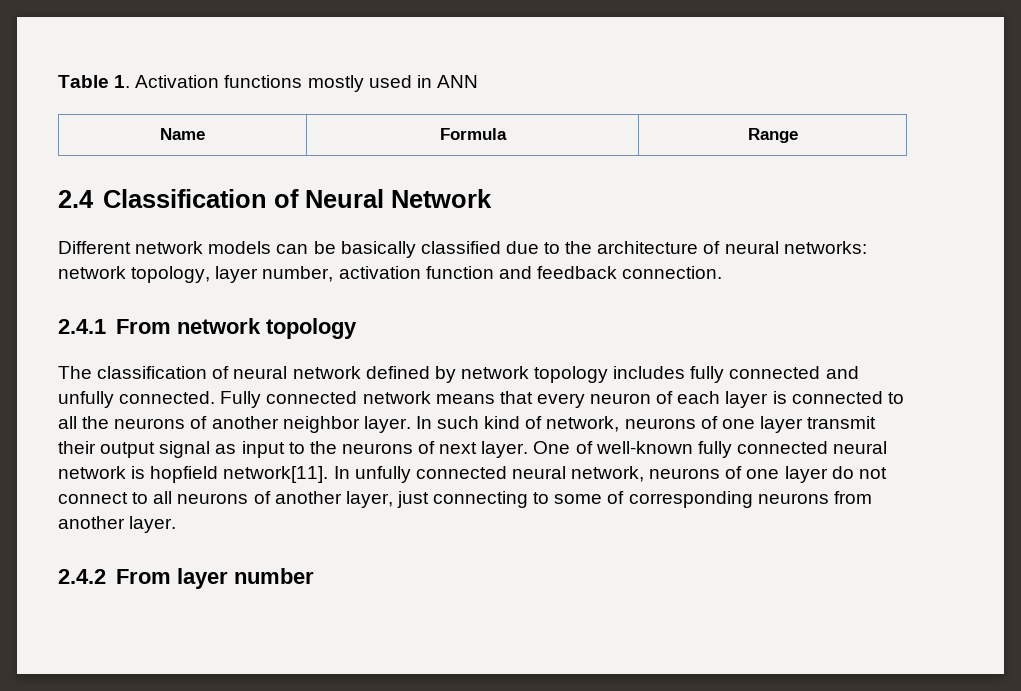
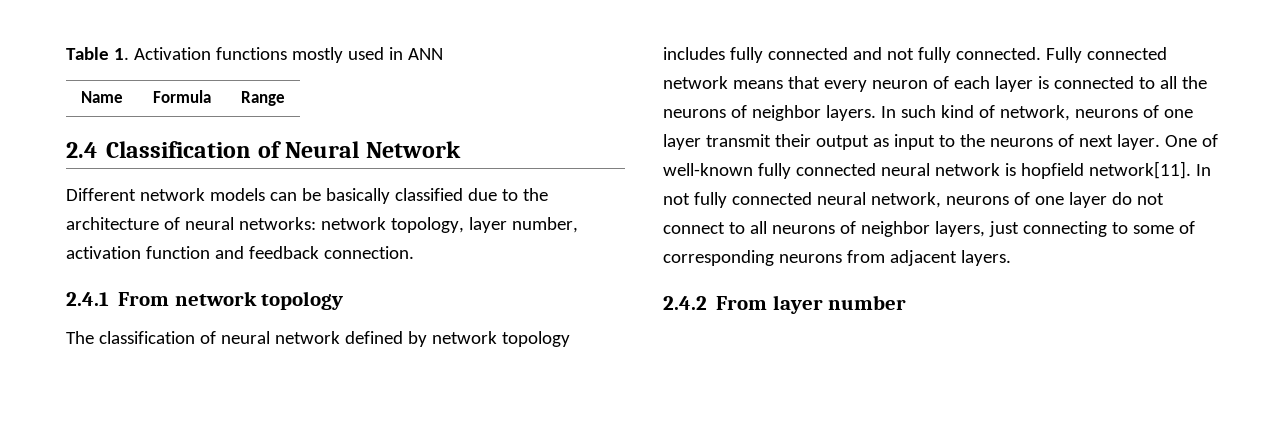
[58,391,114,408] unfully -> [886,47,951,63] not fully
[211,416,411,433] another neighbor layer. -> [751,105,876,121] neighbor layers.
[159,441,211,458] signal -> (869, 142) none
[354,466,411,483] unfully -> [663,192,727,208] not fully
[274,491,393,508] another layer, -> [860,221,985,237] neighbor layers,
[58,516,177,533] another layer. -> [889,250,1011,266] adjacent layers.

